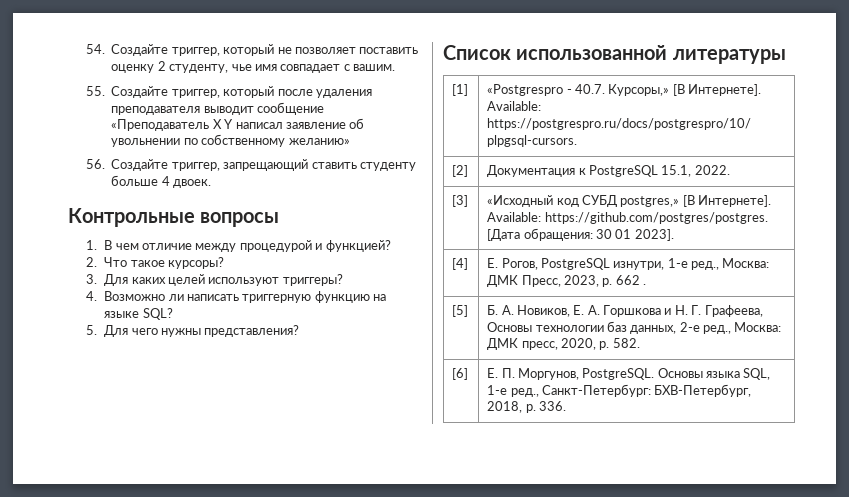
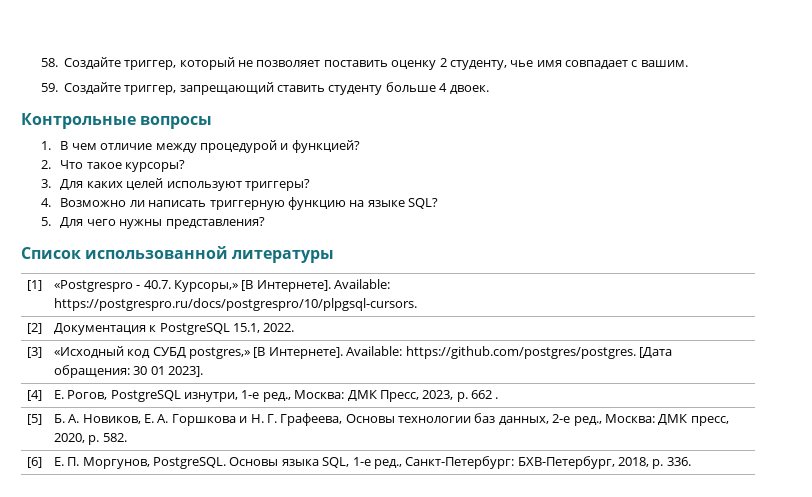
[86,44,106,54] 54. -> [40,58,58,67] 58.
[86,86,372,98] [111,102,325,115] [111,118,365,131] [111,134,350,147] [86,159,106,169] 55. Создайте триггер, который после удаления преподавателя выводит сообщение «Преподаватель X Y написал заявление об увольнении по собственному желанию» // 56. -> [40,83,58,92] 59.

